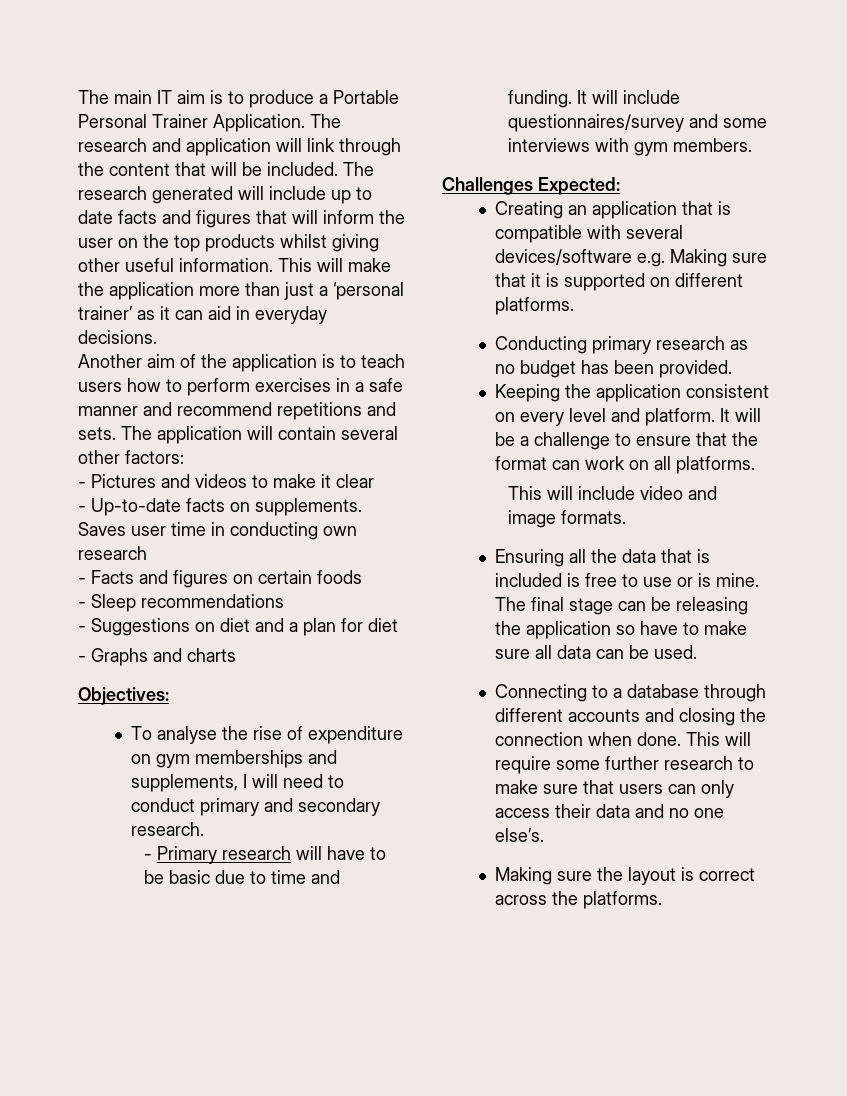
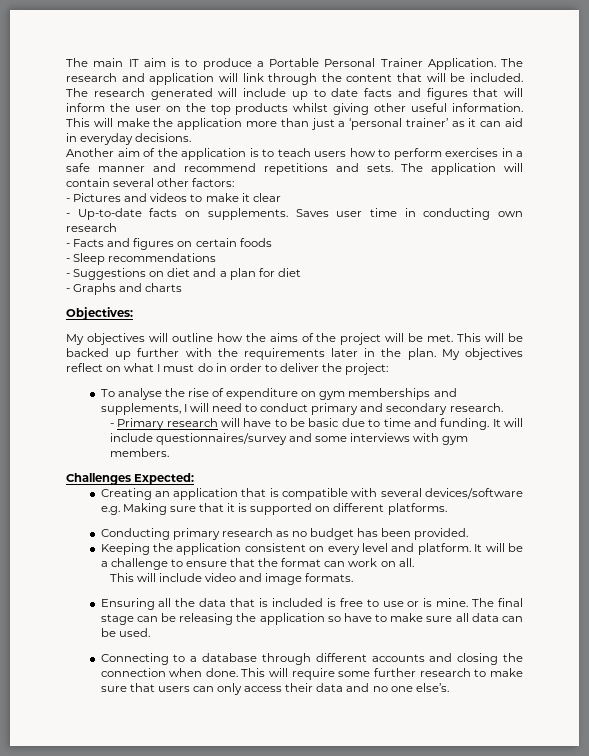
(169, 696) none -> [66,333,523,345] [66,348,523,360] [66,363,389,375] // My objectives will outline how the aims of the project will be met. This will be backed up further with the requirements later in the plan. My objectives reflect on what I must do in order to deliver the project:
[653,456,755,474] all platforms. -> [398,558,414,567] all.
[494,867,755,885] [494,891,662,909] // Making sure the layout is correct across the platforms. -> (449, 687) none

